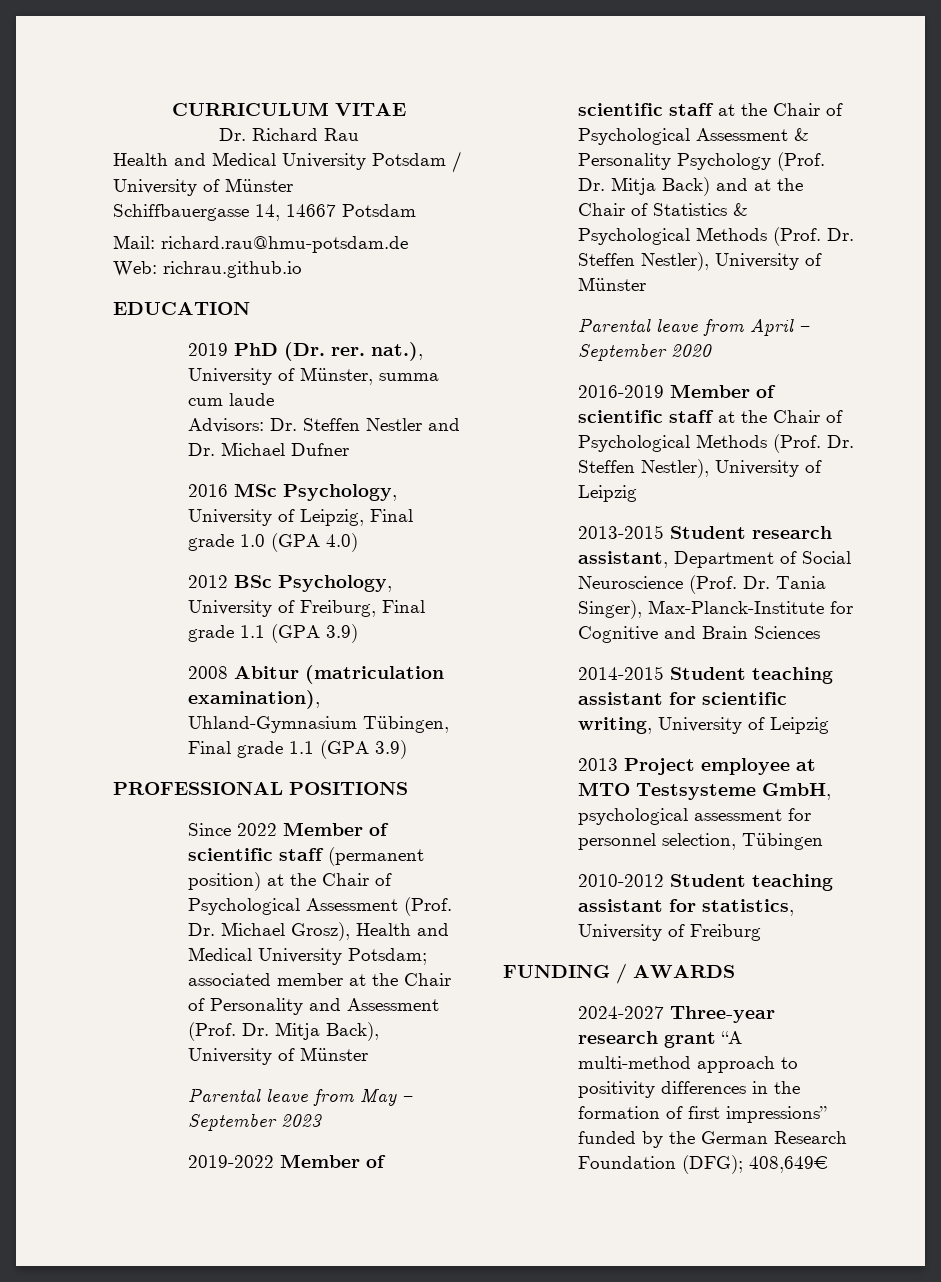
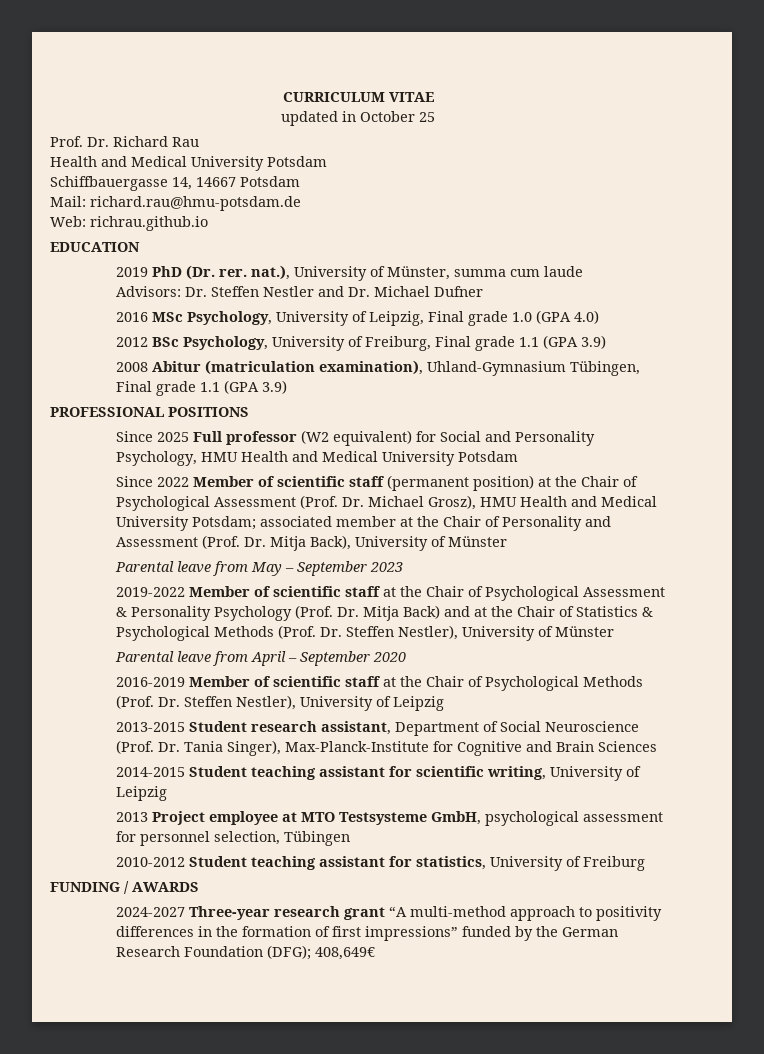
(406, 109) none -> [281,111,435,126] [50,136,83,147] updated in October 25 // Prof.
[452,151,462,173] [113,178,293,196] / University of Münster -> (327, 161) none
(408, 788) none -> [116,430,596,446] [116,451,519,466] // Since 2025 Full professor (W2 equivalent) for Social and Personality Psychology, HMU Health and Medical University Potsdam
(351, 931) none -> [480,497,518,507] HMU

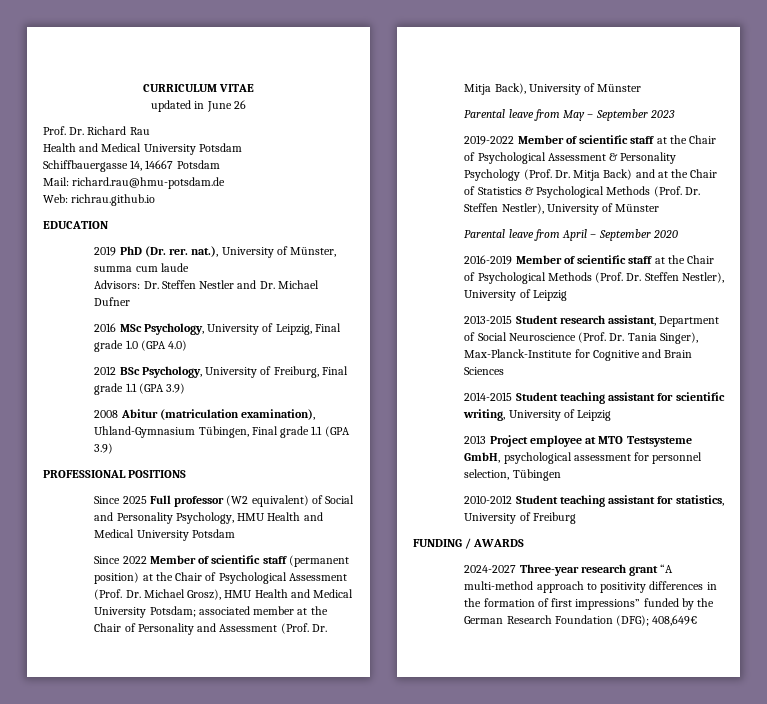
[360,111,435,122] October 25 -> [206,100,246,112] June 26
[416,431,437,442] for -> [311,495,323,504] of

